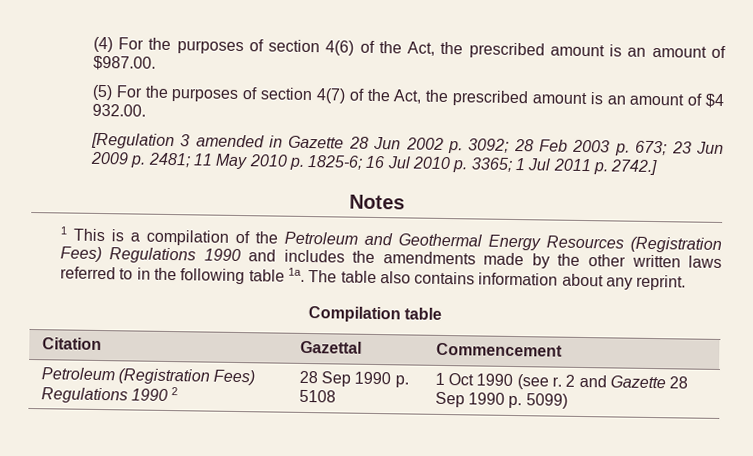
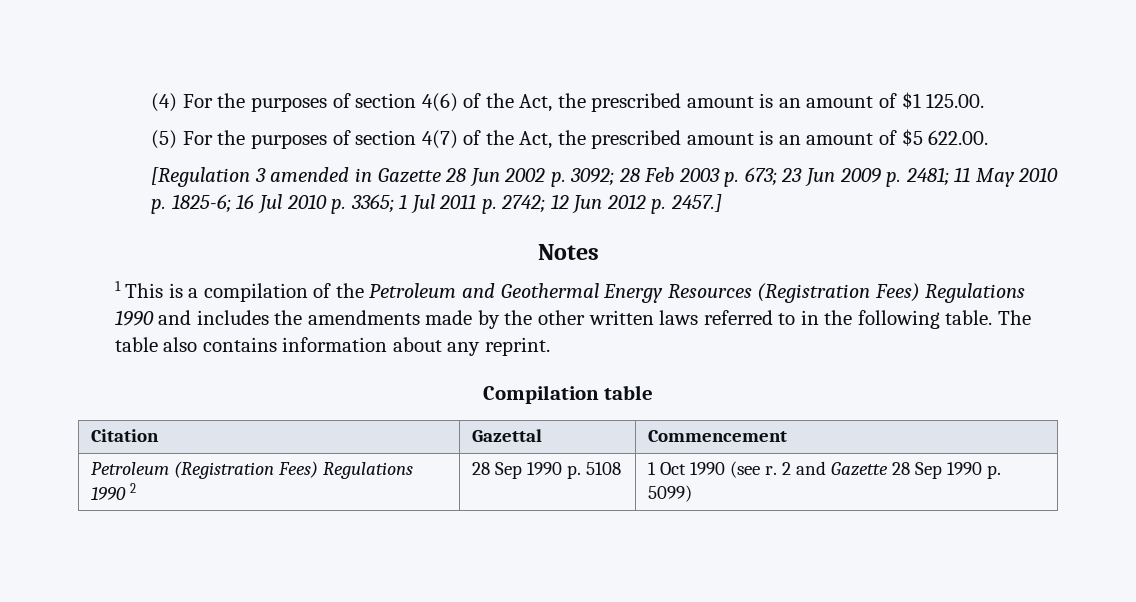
[92,55,156,71] $987.00. -> [901,92,985,109] $1 125.00.
[704,93,724,109] [91,103,146,117] $4 932.00. -> [901,129,989,146] $5 622.00.
[610,159,659,176] 2742.] -> [501,194,722,214] 2742; 12 Jun 2012 p. 2457.]
[248,267,305,282] table 1a. -> [945,310,993,325] table.

